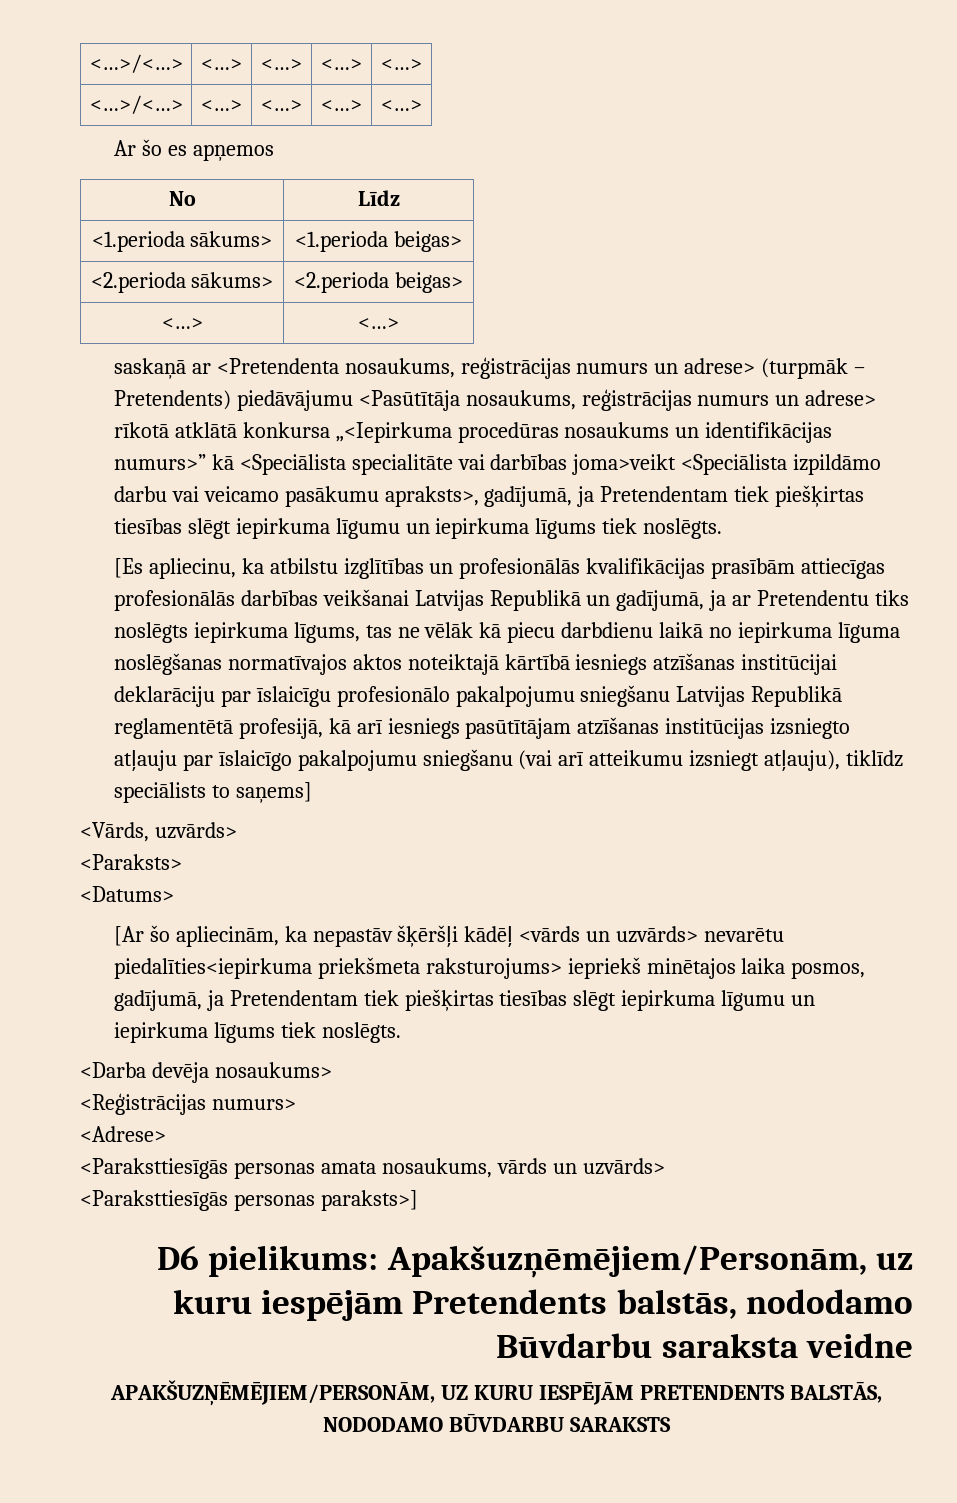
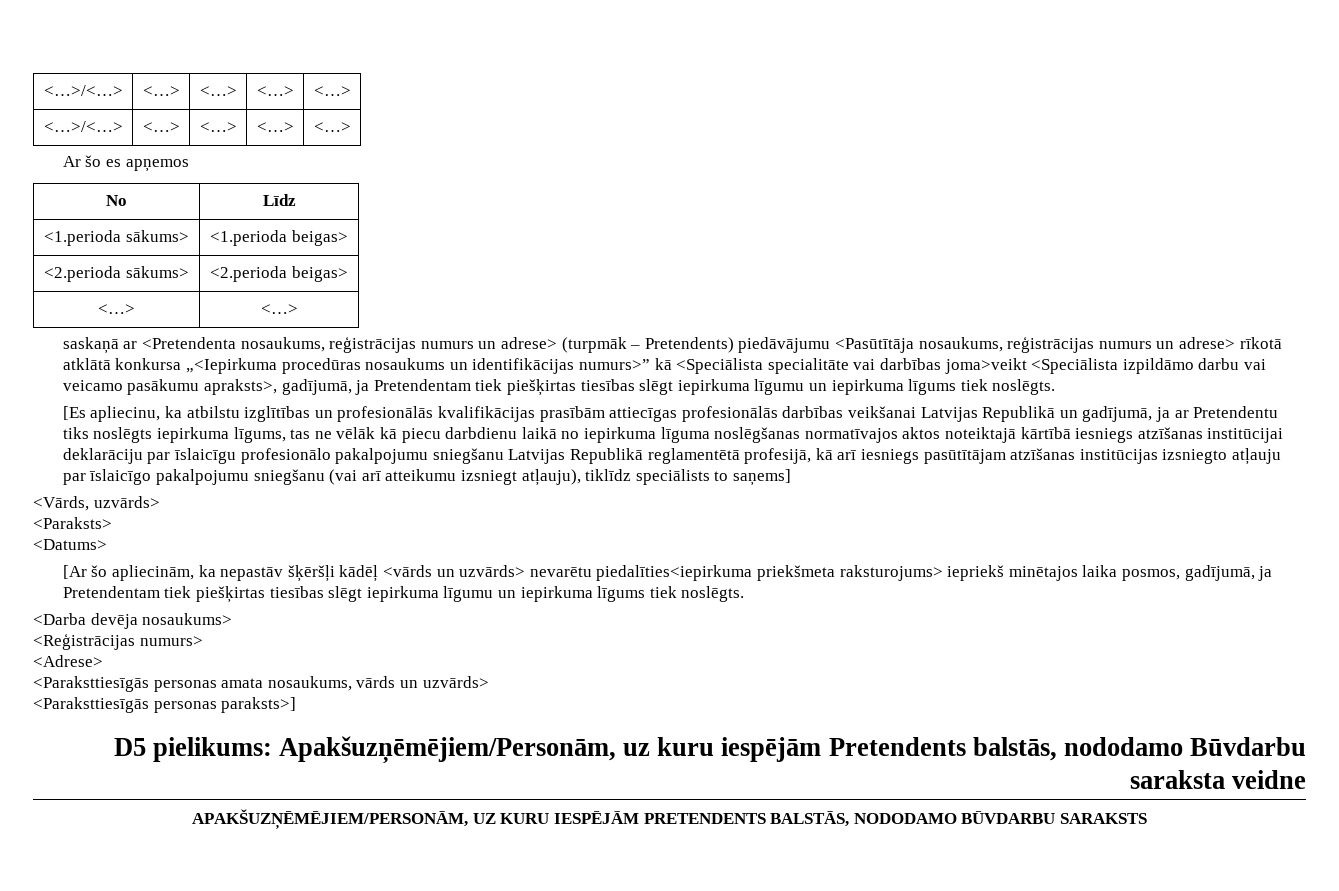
[157,1245,200,1270] D6 -> [113,738,146,756] D5

